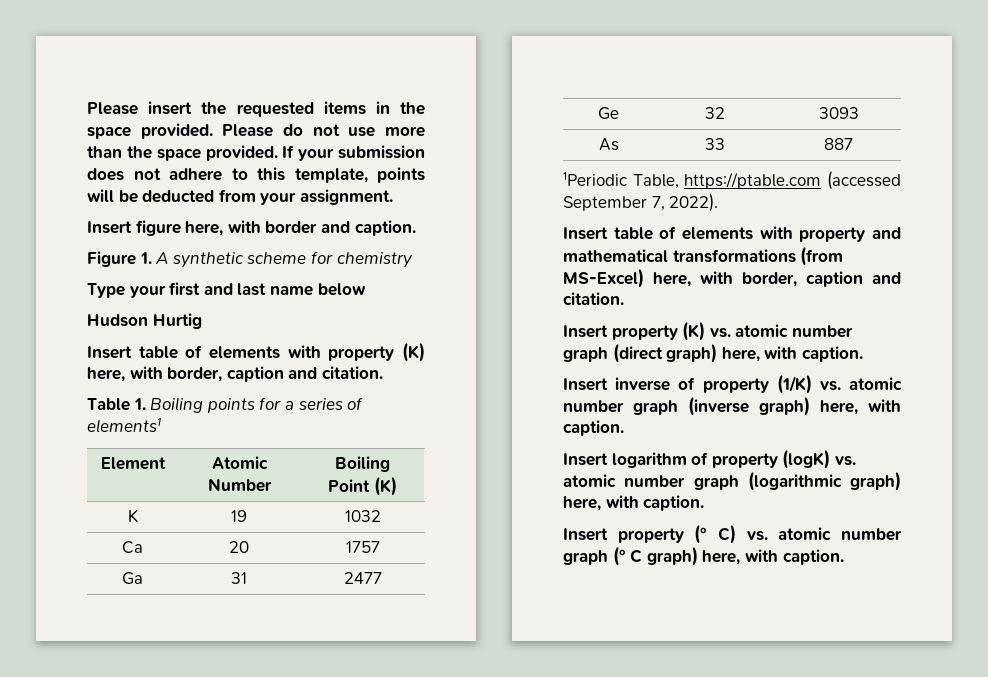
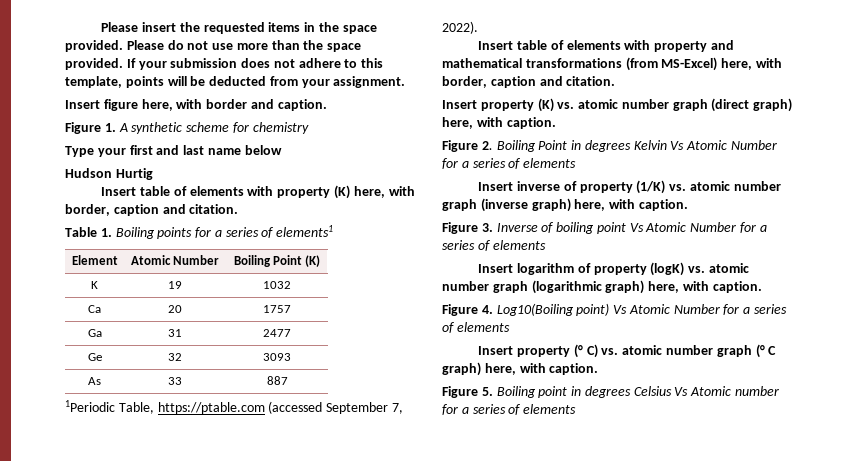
(863, 354) none -> [442,140,778,152] [442,158,577,169] // Figure 2. Boiling Point in degrees Kelvin Vs Atomic Number for a series of elements
(624, 428) none -> [442,222,767,234] [442,240,546,251] // Figure 3. Inverse of boiling point Vs Atomic Number for a series of elements
(705, 503) none -> [442,303,788,316] [442,322,510,333] // Figure 4. Log10(Boiling point) Vs Atomic Number for a series of elements
(844, 557) none -> [442,386,780,398] [442,404,577,415] // Figure 5. Boiling point in degrees Celsius Vs Atomic number for a series of elements

